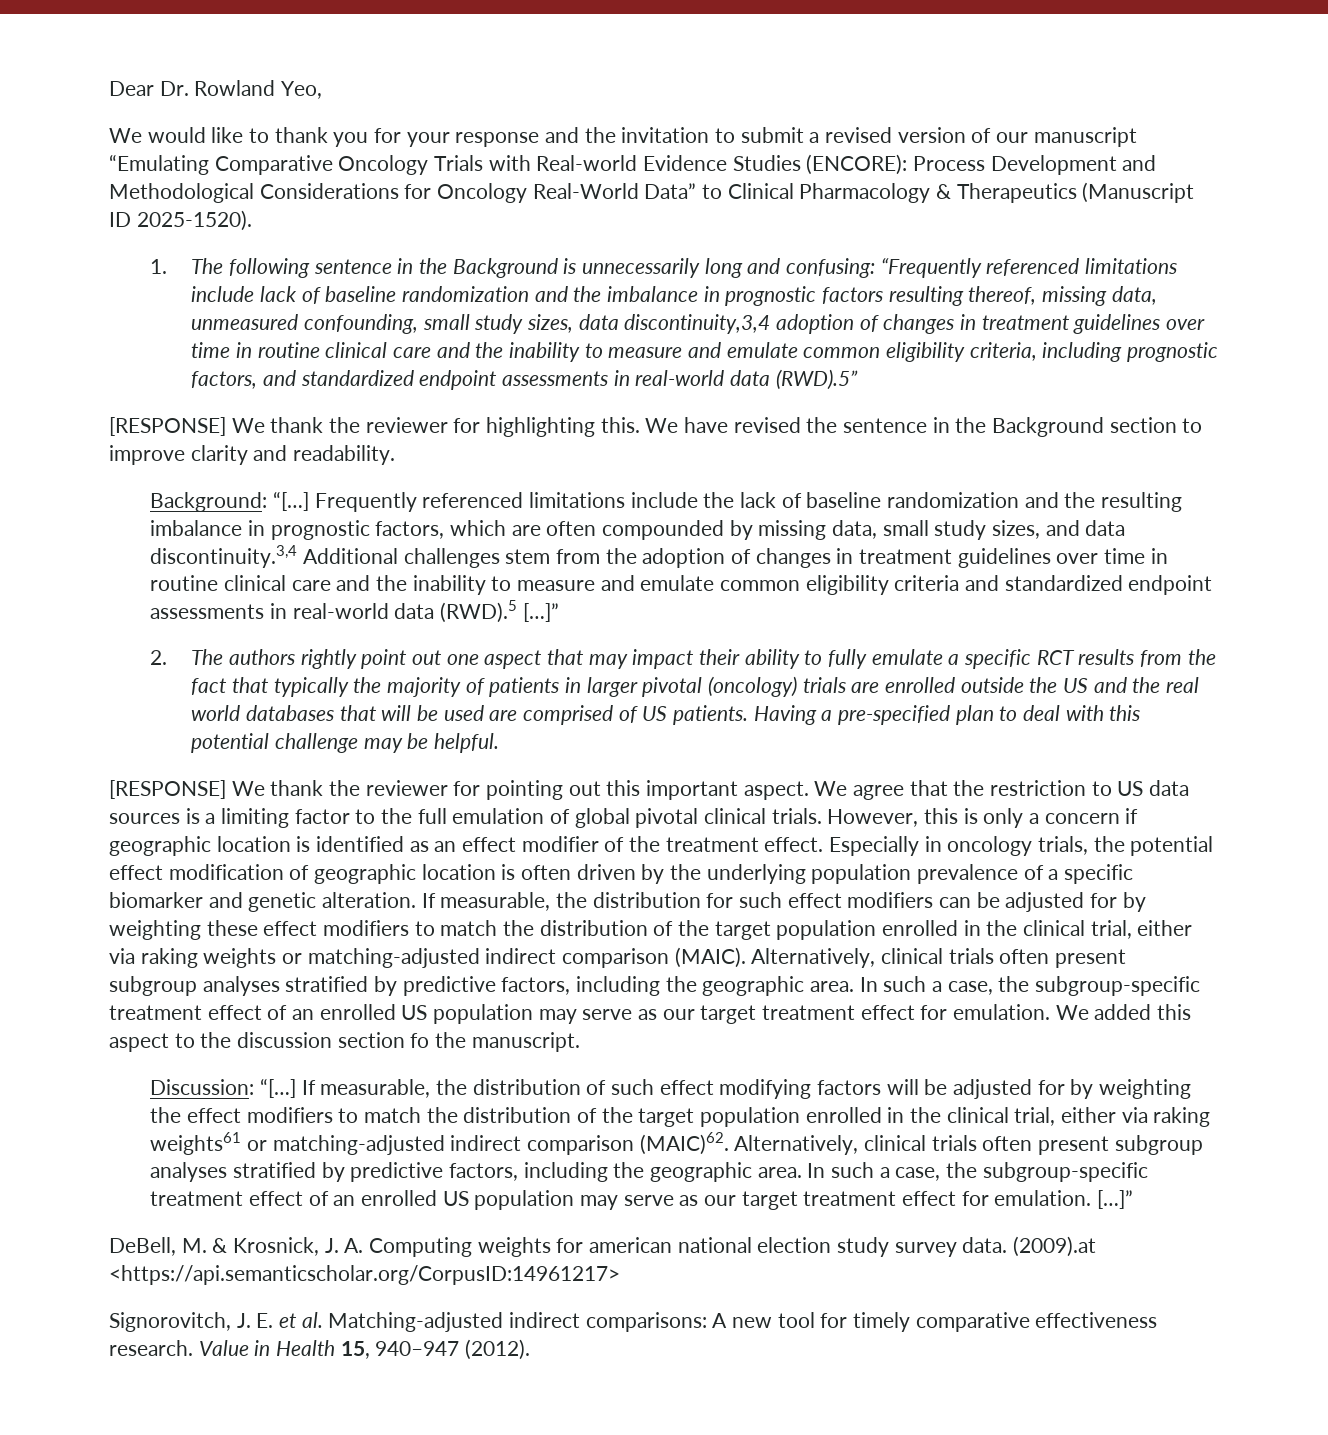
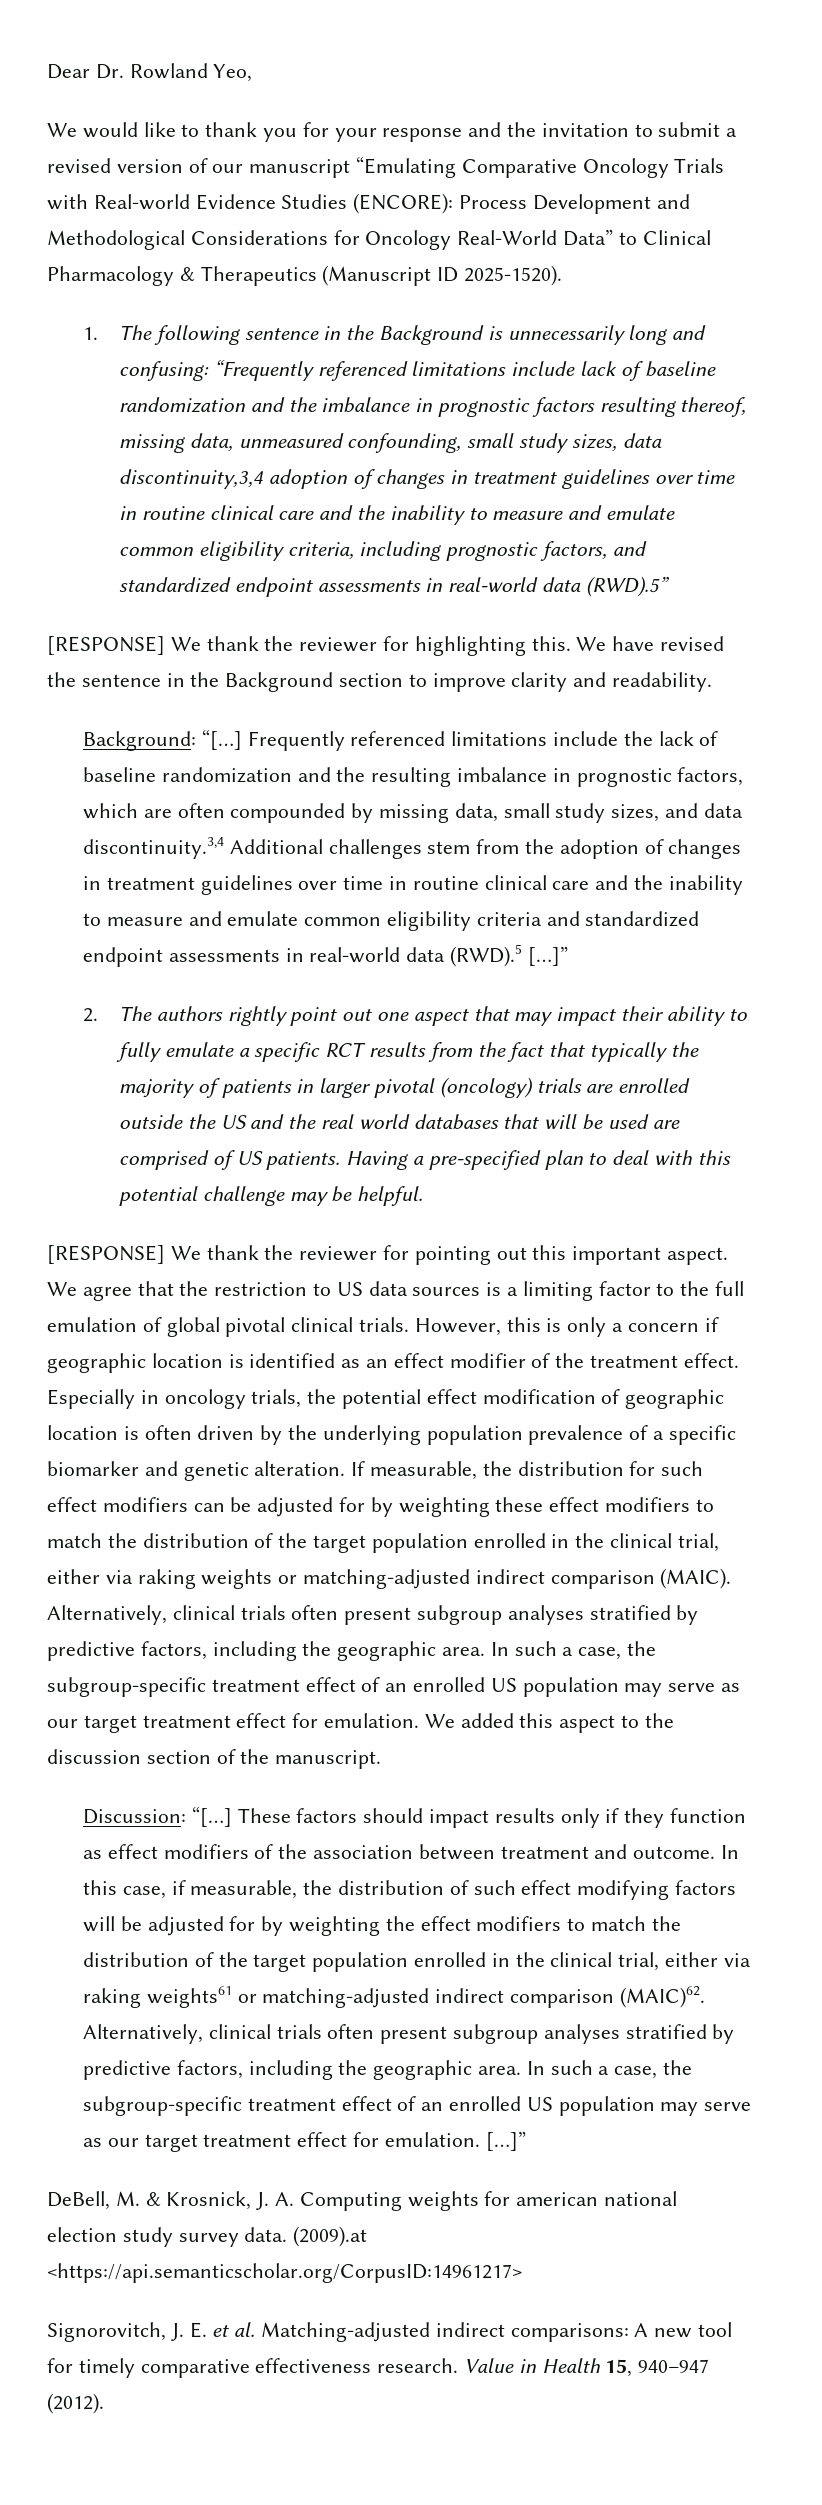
[410,1033,430,1048] fo -> [216,1749,236,1764] of
[301,1080,316,1095] If -> [237,1808,747,1828] [83,1844,740,1860] [83,1880,186,1899] These factors should impact results only if they function as effect modifiers of the association between treatment and outcome. In this case, if

